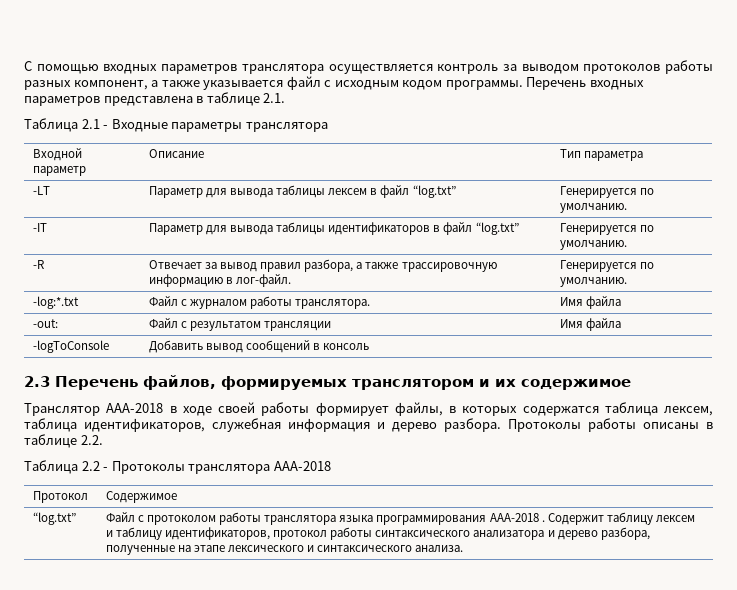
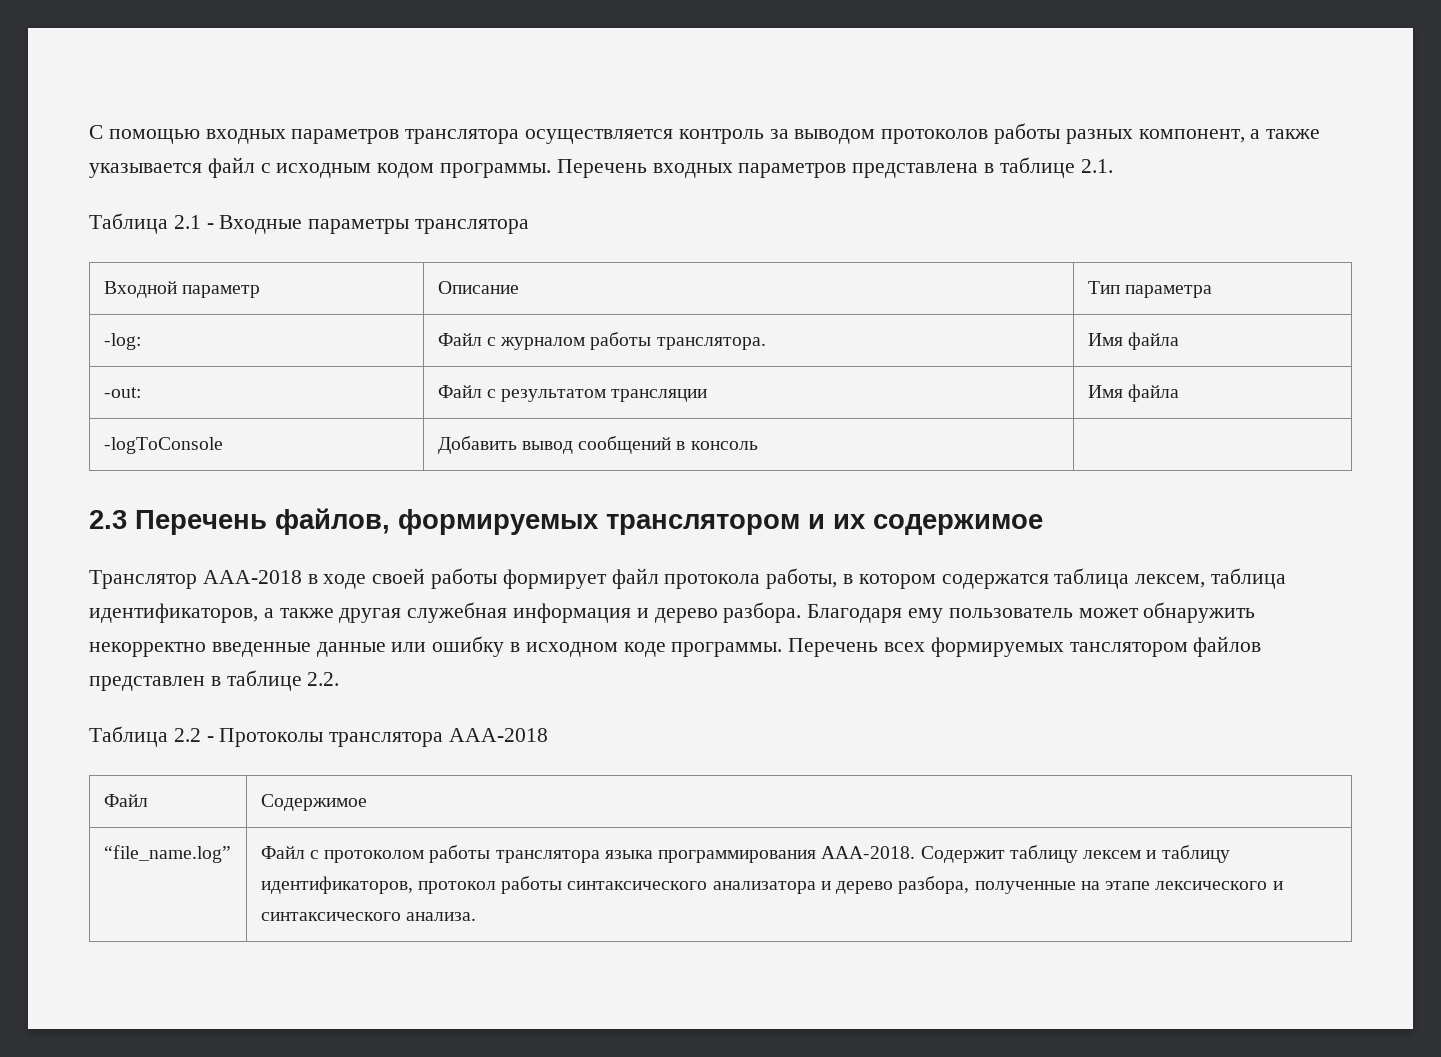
[32,186,50,195] [148,185,456,198] [559,186,654,198] [559,203,627,213] [32,223,47,232] [148,222,519,235] [559,223,654,235] [559,240,627,250] [32,260,44,269] [148,259,497,272] [148,274,292,287] [559,260,654,272] [559,277,627,287] [32,296,79,309] -LT | Параметр для вывода таблицы лексем в файл “log.txt” | Генерируется по умолчанию. // -IT | Параметр для вывода таблицы идентификаторов в файл “log.txt” | Генерируется по умолчанию. // -R | Отвечает за вывод правил разбора, а также трассировочную информацию в лог-файл. | Генерируется по умолчанию. // -log:*.txt -> [103,333,141,350] -log:
[394,402,518,416] файлы, в которых -> [611,568,936,589] файл протокола работы, в котором
(205, 425) none -> [263,608,402,623] а также другая
[508,418,699,432] Протоколы работы описаны -> [807,602,1256,623] [89,636,1262,657] [89,676,205,691] Благодаря ему пользователь может обнаружить некорректно введенные данные или ошибку в исходном коде программы. Перечень всех формируемых танслятором файлов представлен
[32,491,88,503] Протокол -> [103,794,148,807] Файл
[32,512,76,525] “log.txt” -> [103,845,231,863] “file_name.log”
[489,513,545,522] AAA-2018 . -> [821,846,916,859] AAA-2018.

